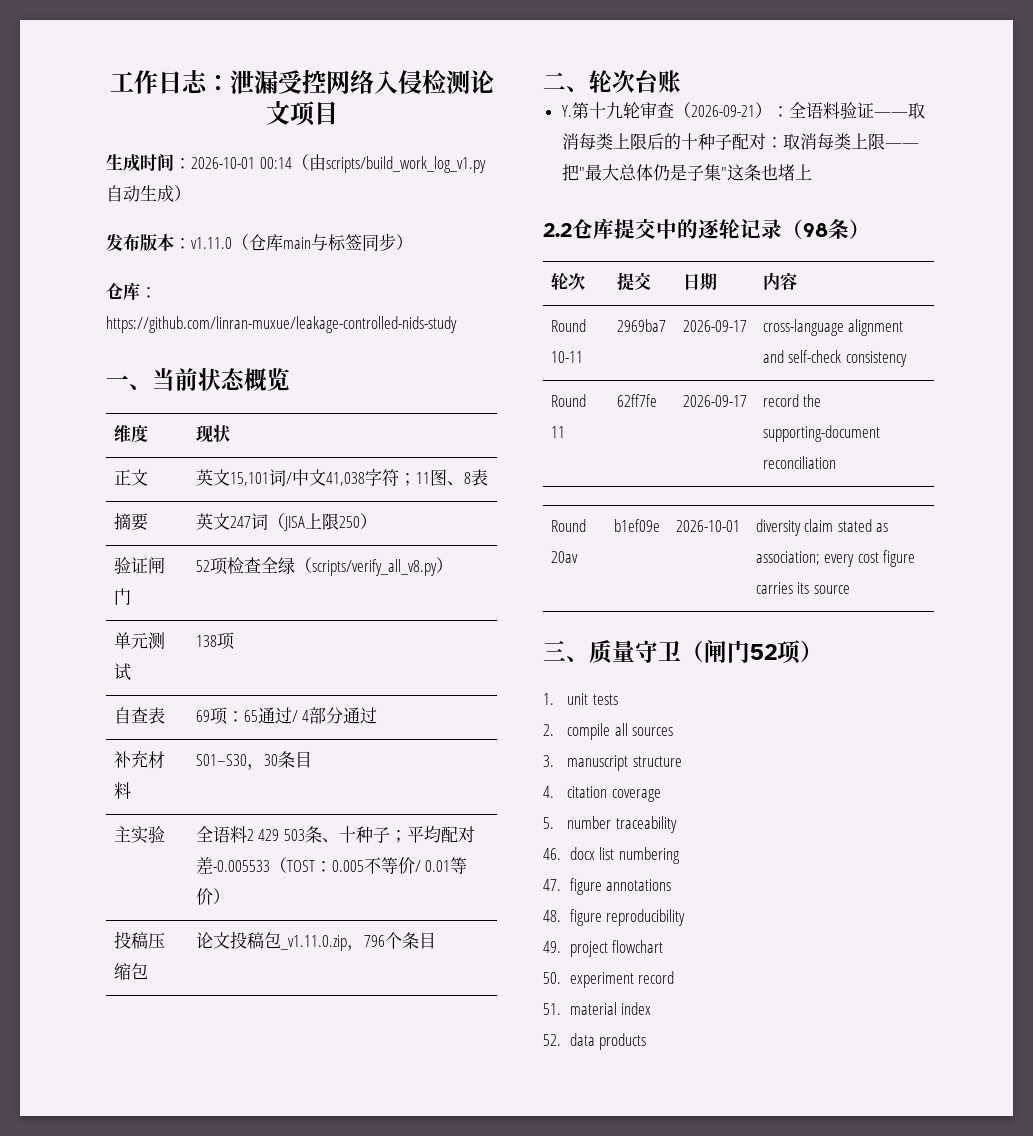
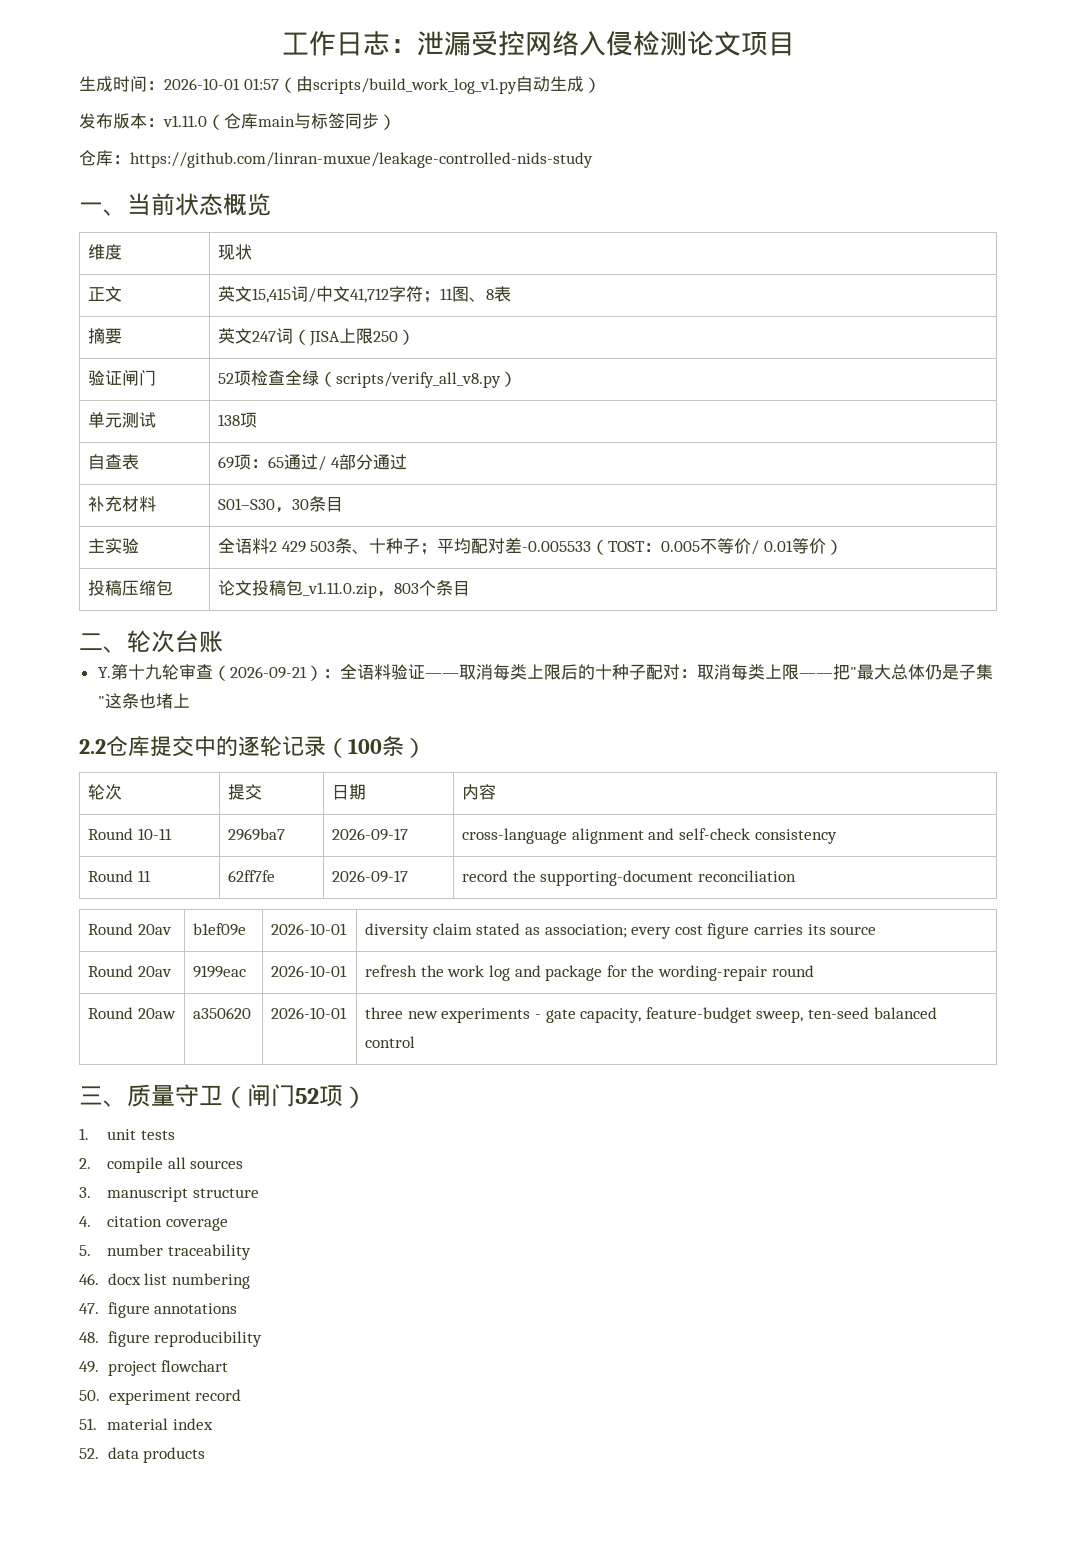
[259,157,292,169] 00:14 -> [243,78,279,90] 01:57
[229,472,269,486] 15,101 -> [252,288,292,303] 15,415
[325,472,365,486] 41,038 -> [350,288,390,303] 41,712
[363,935,385,947] 796 -> [394,583,420,594] 803
[803,223,828,237] 98 -> [348,738,382,754] 100
(850, 589) none -> [88,965,172,977] [193,965,247,978] [271,965,348,977] [365,965,814,981] [88,1007,176,1019] [193,1007,252,1019] [271,1007,348,1019] [365,1007,937,1023] [365,1036,416,1048] // Round 20av | 9199eac | 2026-10-01 | refresh the work log and package for the wording-repair round // Round 20aw | a350620 | 2026-10-01 | three new experiments - gate capacity, feature-budget sweep, ten-seed balanced control

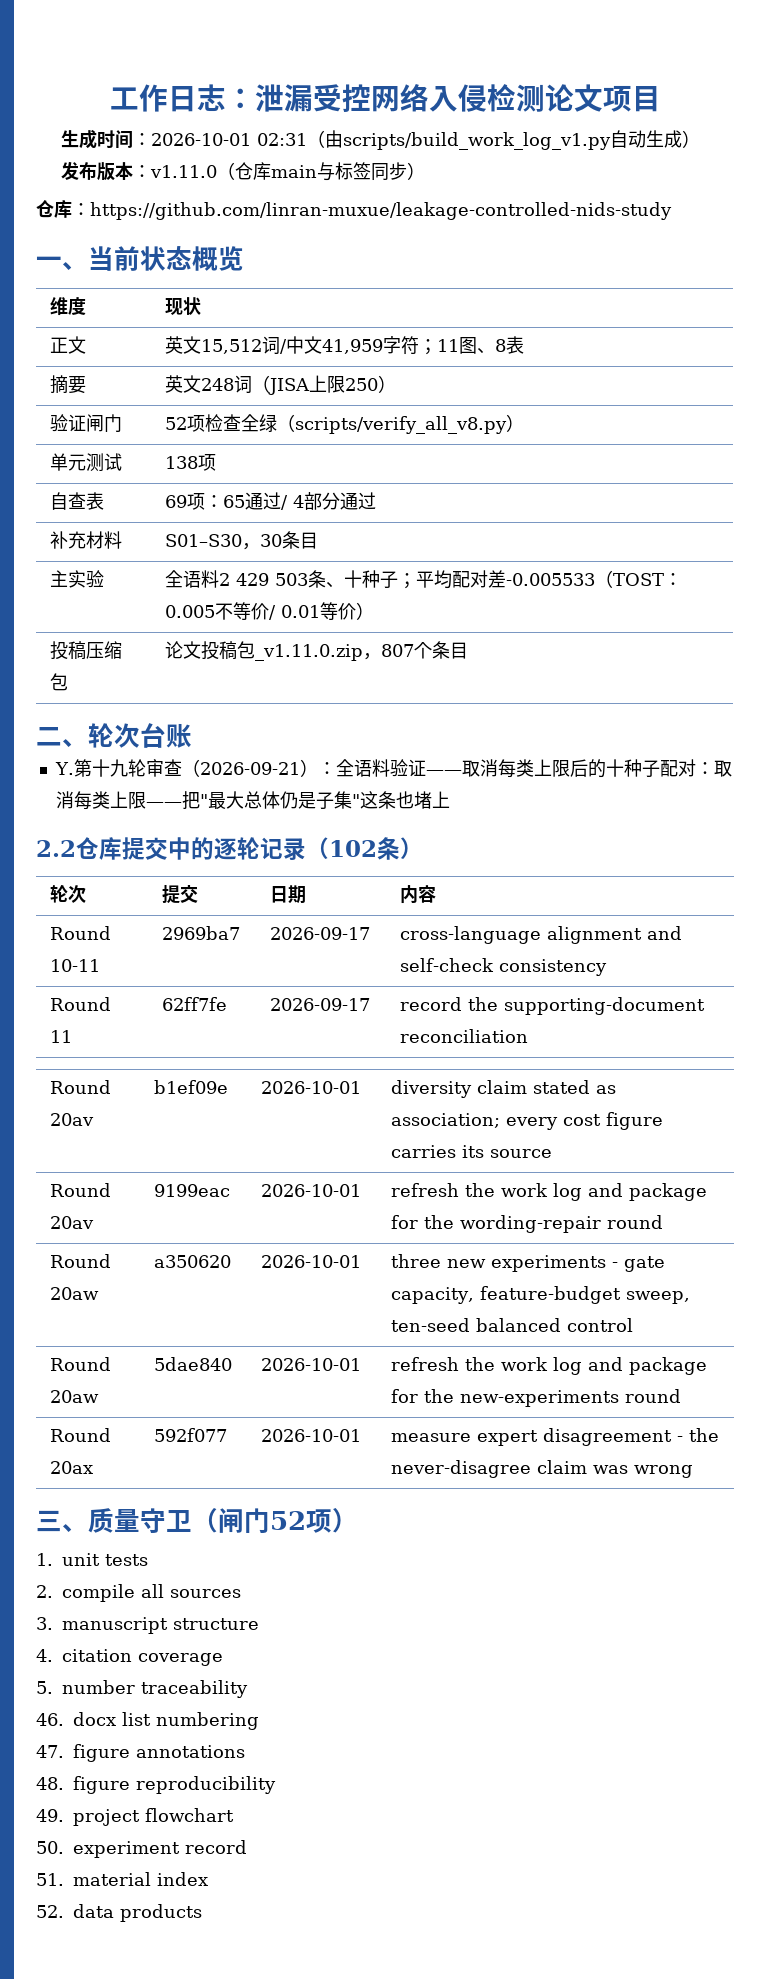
[243,78,279,90] 01:57 -> [257,133,308,146] 02:31
[252,288,292,303] 15,415 -> [201,339,263,354] 15,512
[350,288,390,303] 41,712 -> [322,339,384,354] 41,959
[252,331,277,342] 247 -> [201,378,235,391] 248
[394,583,420,594] 803 -> [381,644,415,657] 807
[348,738,382,754] 100 -> [329,840,377,857] 102
(416, 1042) none -> [50,1357,112,1371] [50,1390,100,1403] [154,1357,233,1371] [261,1358,362,1371] [391,1357,708,1375] [391,1389,682,1407] [50,1428,112,1442] [50,1461,94,1474] [154,1428,228,1442] [261,1429,362,1442] [391,1428,720,1446] [391,1460,694,1478] // Round 20aw | 5dae840 | 2026-10-01 | refresh the work log and package for the new-experiments round // Round 20ax | 592f077 | 2026-10-01 | measure expert disagreement - the never-disagree claim was wrong

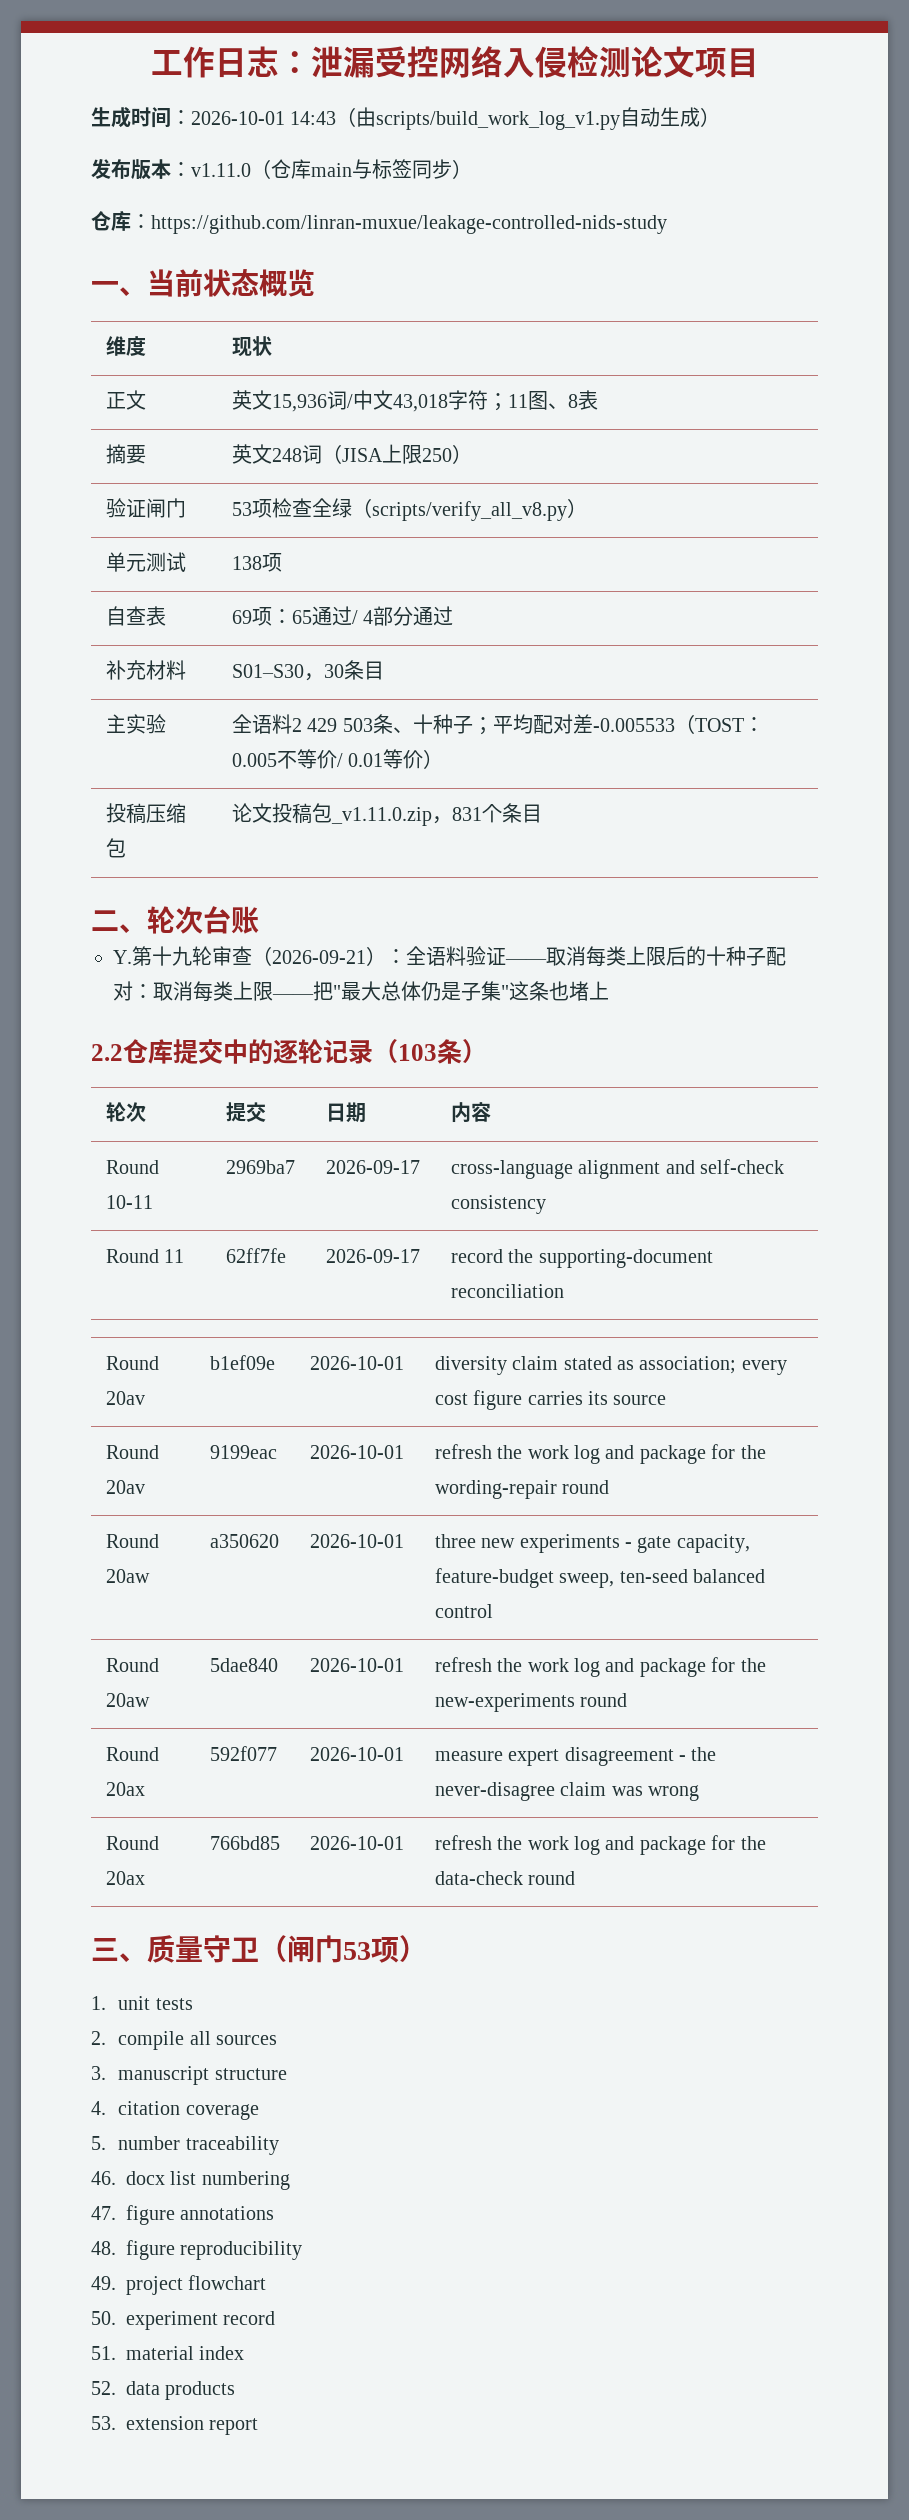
[257,133,308,146] 02:31 -> [290,111,337,125] 14:43
[201,339,263,354] 15,512 -> [271,394,327,412] 15,936
[322,339,384,354] 41,959 -> [392,394,448,412] 43,018
[165,417,188,430] 52 -> [231,502,252,516] 53
[381,644,415,657] 807 -> [451,807,482,821] 831
[329,840,377,857] 102 -> [398,1044,437,1061] 103
(694, 1471) none -> [105,1836,159,1850] [105,1871,145,1885] [209,1836,280,1850] [309,1836,404,1850] [434,1835,766,1855] [434,1871,576,1885] // Round 20ax | 766bd85 | 2026-10-01 | refresh the work log and package for the data-check round
[270,1511,306,1530] 52 -> [343,1942,371,1960] 53
(202, 1913) none -> [91,2416,259,2435] // 53. extension report

